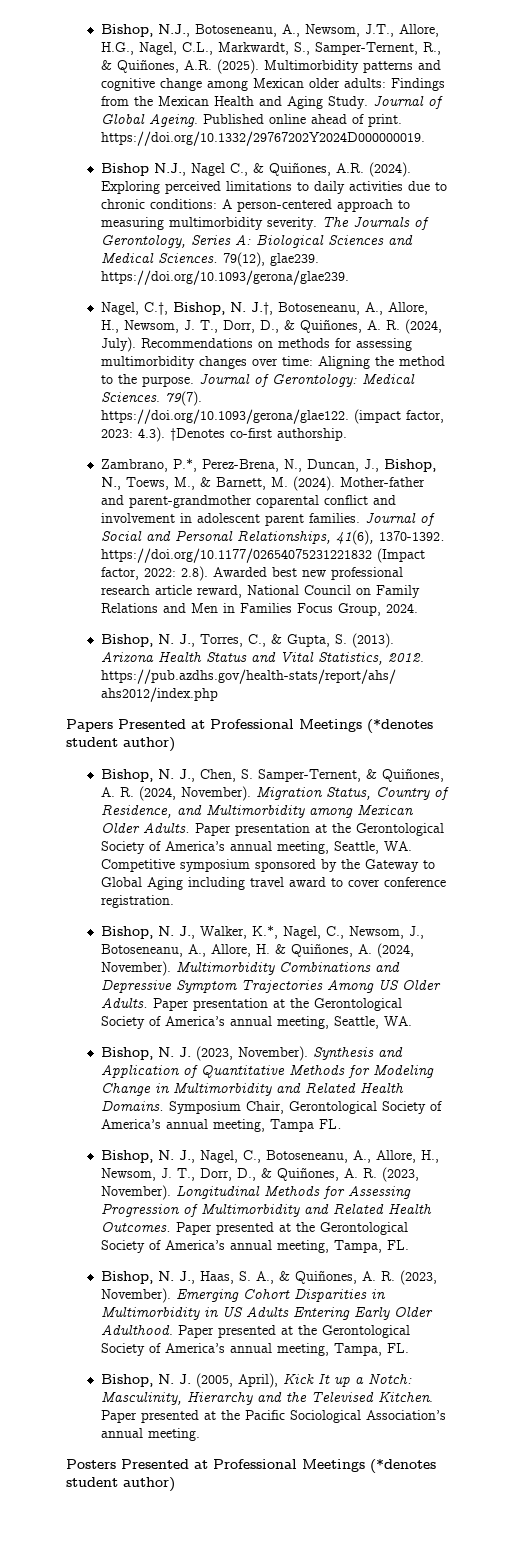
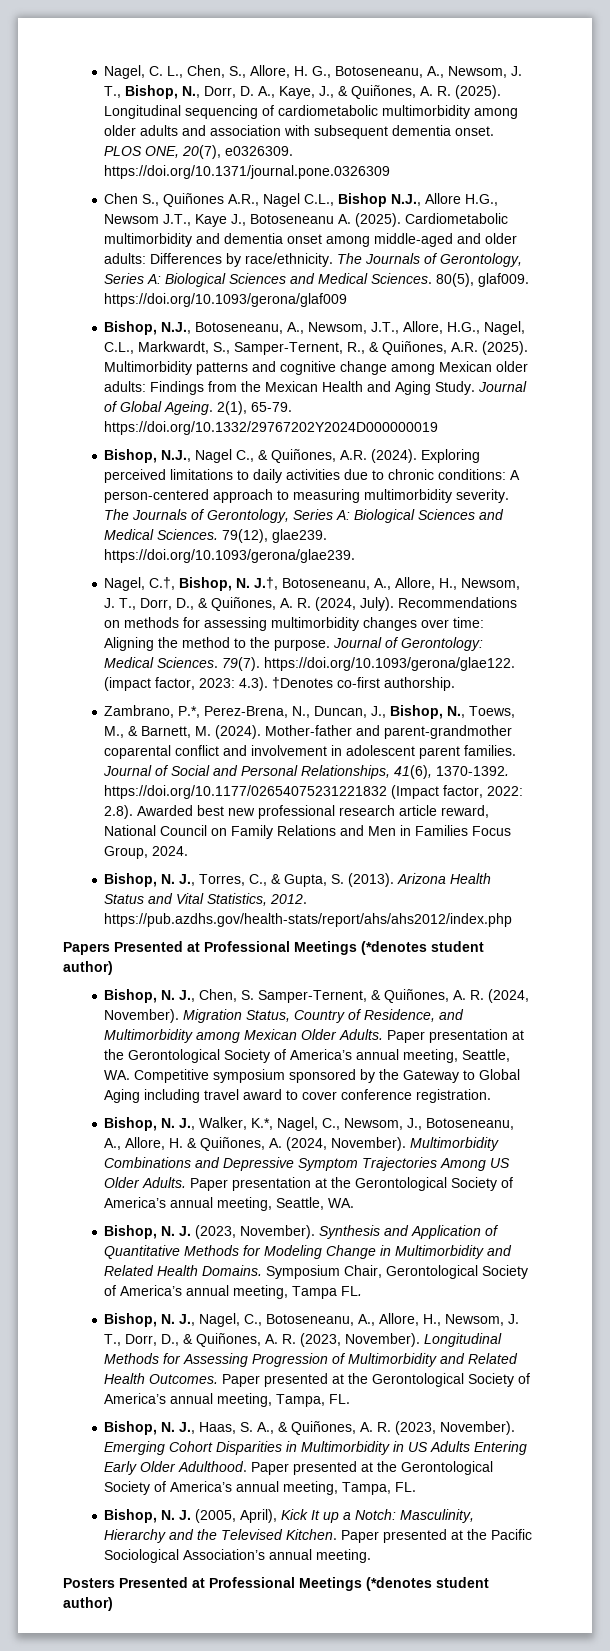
(100, 30) none -> [104,65,523,79] [104,85,502,99] [104,105,519,119] [104,125,495,139] [104,145,294,159] [104,165,391,179] [104,193,499,207] [104,213,509,227] [104,233,518,247] [104,253,523,267] [104,273,530,287] [104,293,348,307] Nagel, C. L., Chen, S., Allore, H. G., Botoseneanu, A., Newsom, J. T., Bishop, N., Dorr, D. A., Kaye, J., & Quiñones, A. R. (2025). Longitudinal sequencing of cardiometabolic multimorbidity among older adults and association with subsequent dementia onset. PLOS ONE, 20(7), e0326309. https://doi.org/10.1371/journal.pone.0326309 // Chen S., Quiñones A.R., Nagel C.L., Bishop N.J., Allore H.G., Newsom J.T., Kaye J., Botoseneanu A. (2025). Cardiometabolic multimorbidity and dementia onset among middle-aged and older adults: Differences by race/ethnicity. The Journals of Gerontology, Series A: Biological Sciences and Medical Sciences. 80(5), glaf009. https://doi.org/10.1093/gerona/glaf009 //
[202,114,402,127] [100,131,425,146] [100,163,149,176] Published online ahead of print. https://doi.org/10.1332/29767202Y2024D000000019. // Bishop -> [217,401,293,415] [104,421,439,435] [104,449,158,463] 2(1), 65-79. https://doi.org/10.1332/29767202Y2024D000000019 // Bishop,

